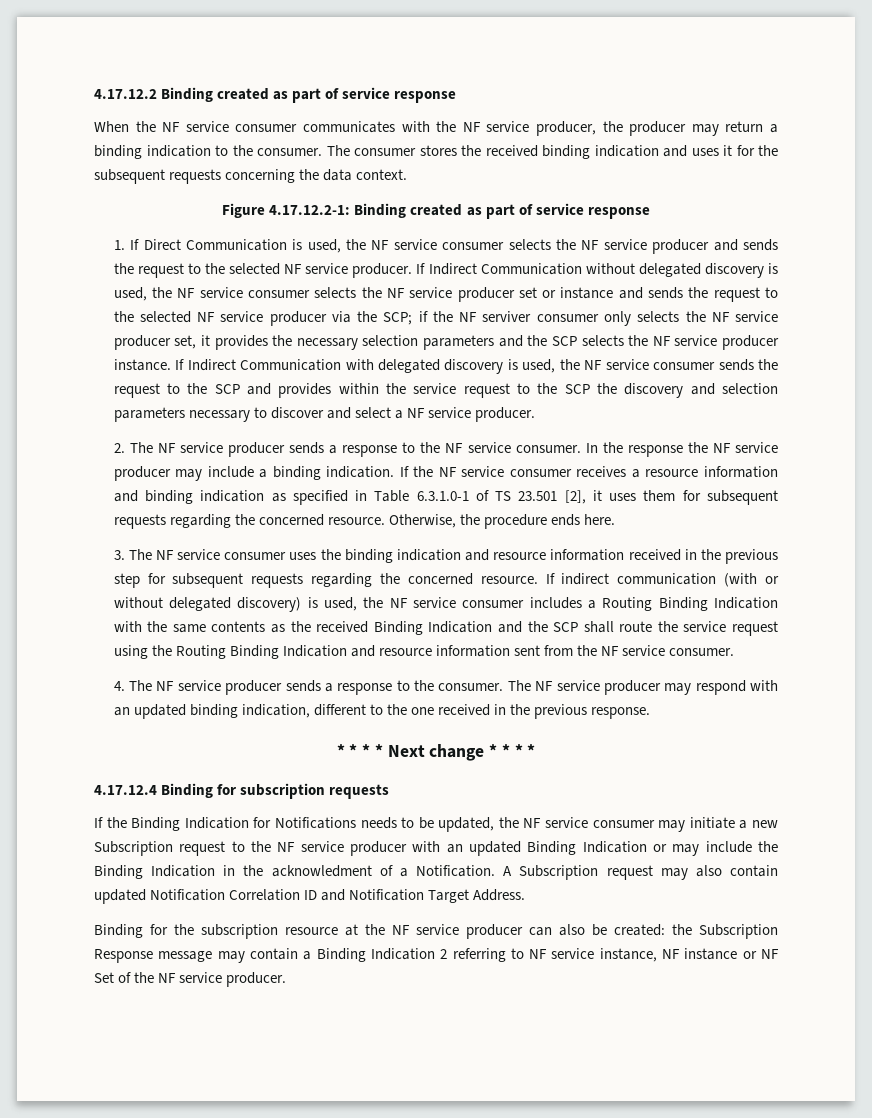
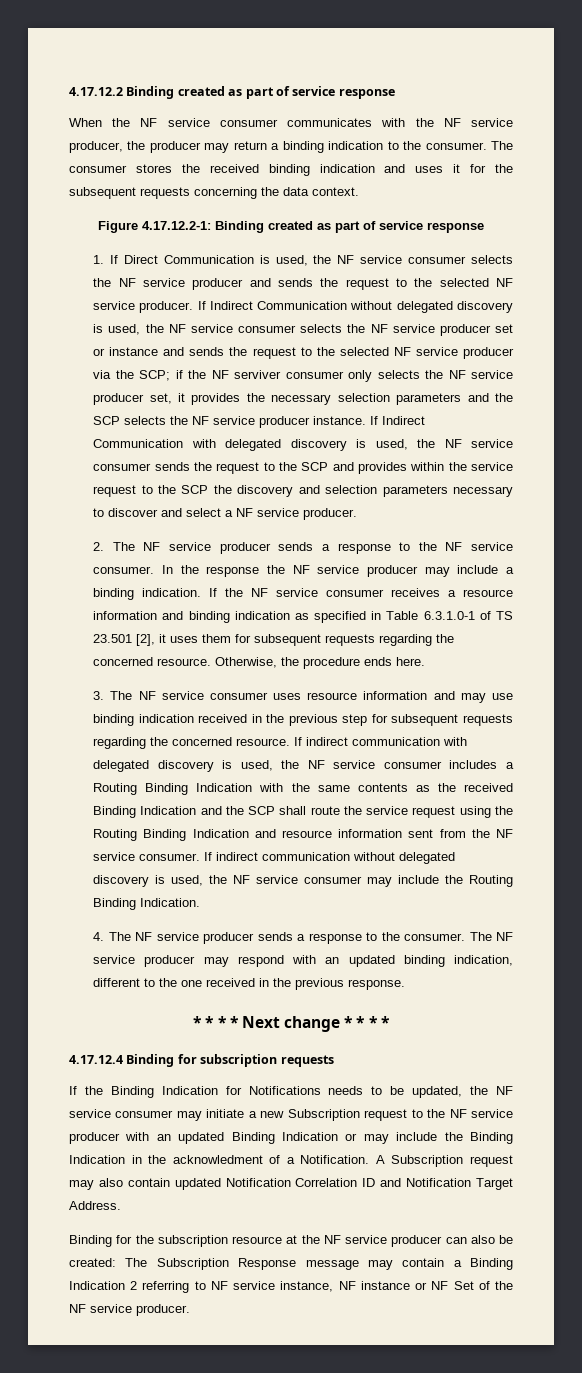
[320,549,625,563] the binding indication and resource information -> [307,691,513,703] [93,714,194,726] resource information and may use binding indication
[724,573,779,587] [113,597,302,612] (with or without delegated discovery) -> [443,737,468,746] [93,760,214,772] with delegated discovery
(735, 652) none -> [204,852,456,864] [93,875,513,887] [93,898,201,910] If indirect communication without delegated discovery is used, the NF service consumer may include the Routing Binding Indication.
[672,924,692,935] the -> [125,1258,148,1267] The

